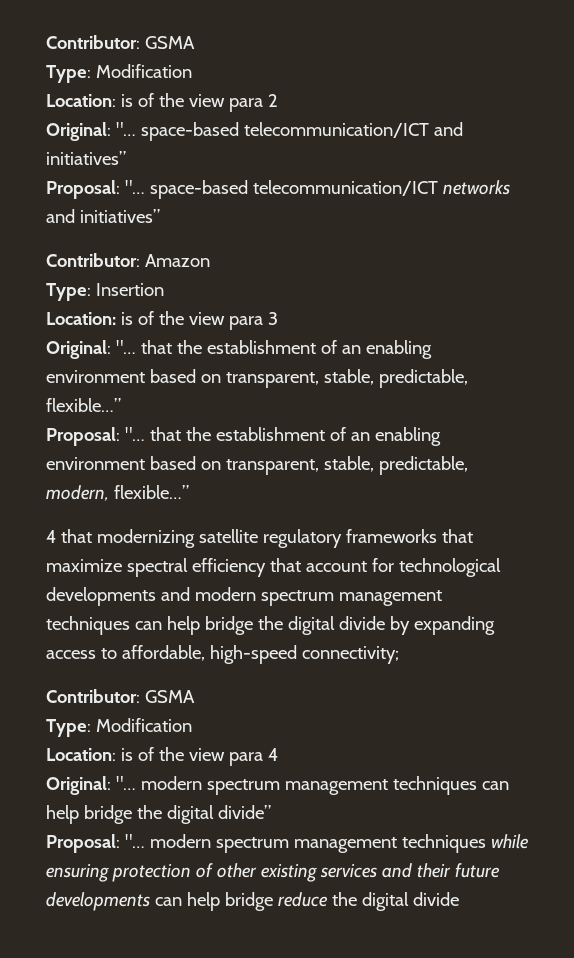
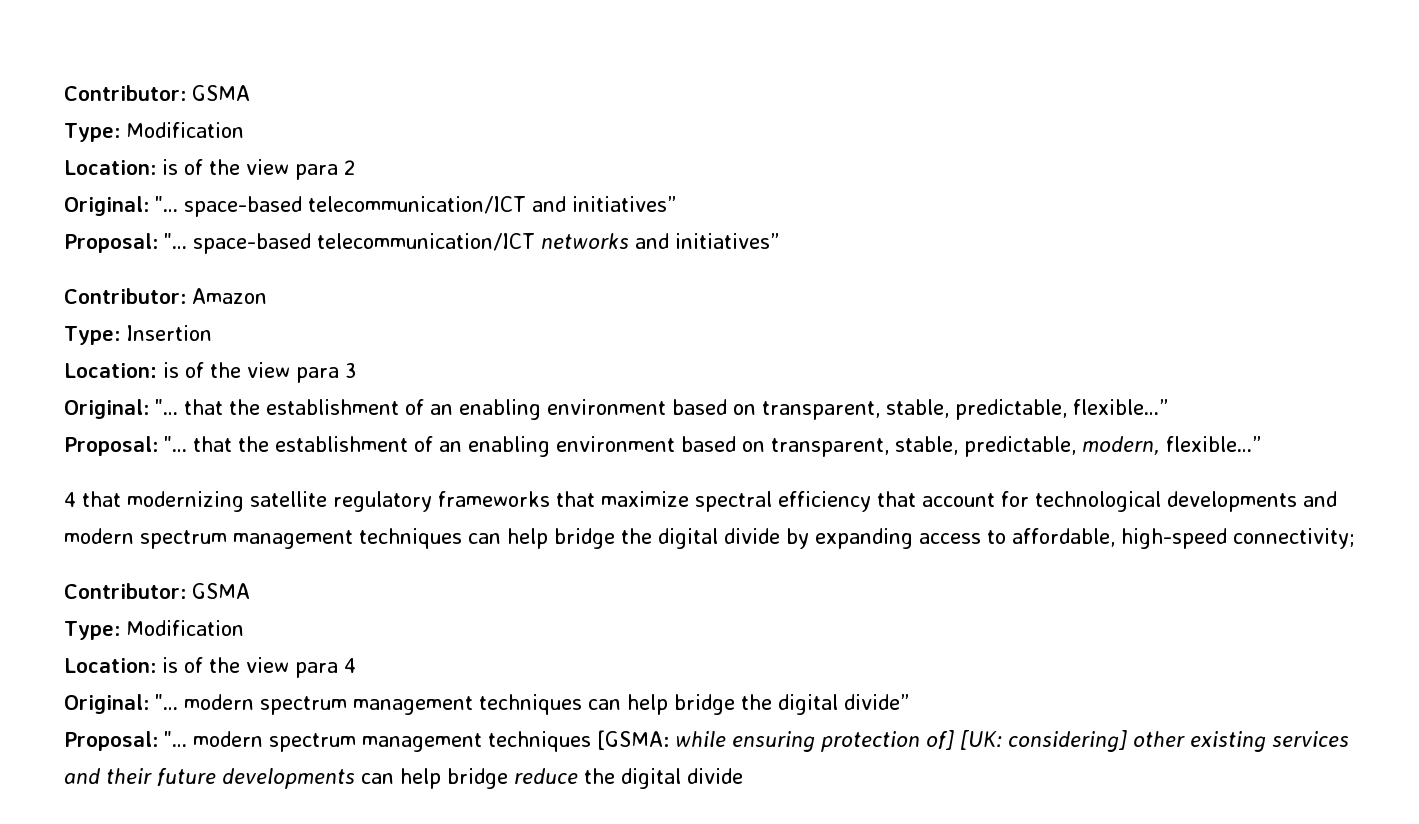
(486, 843) none -> [596,730,669,750] [GSMA:
[195,863,213,878] of -> [925,730,1127,752] of] [UK: considering]

